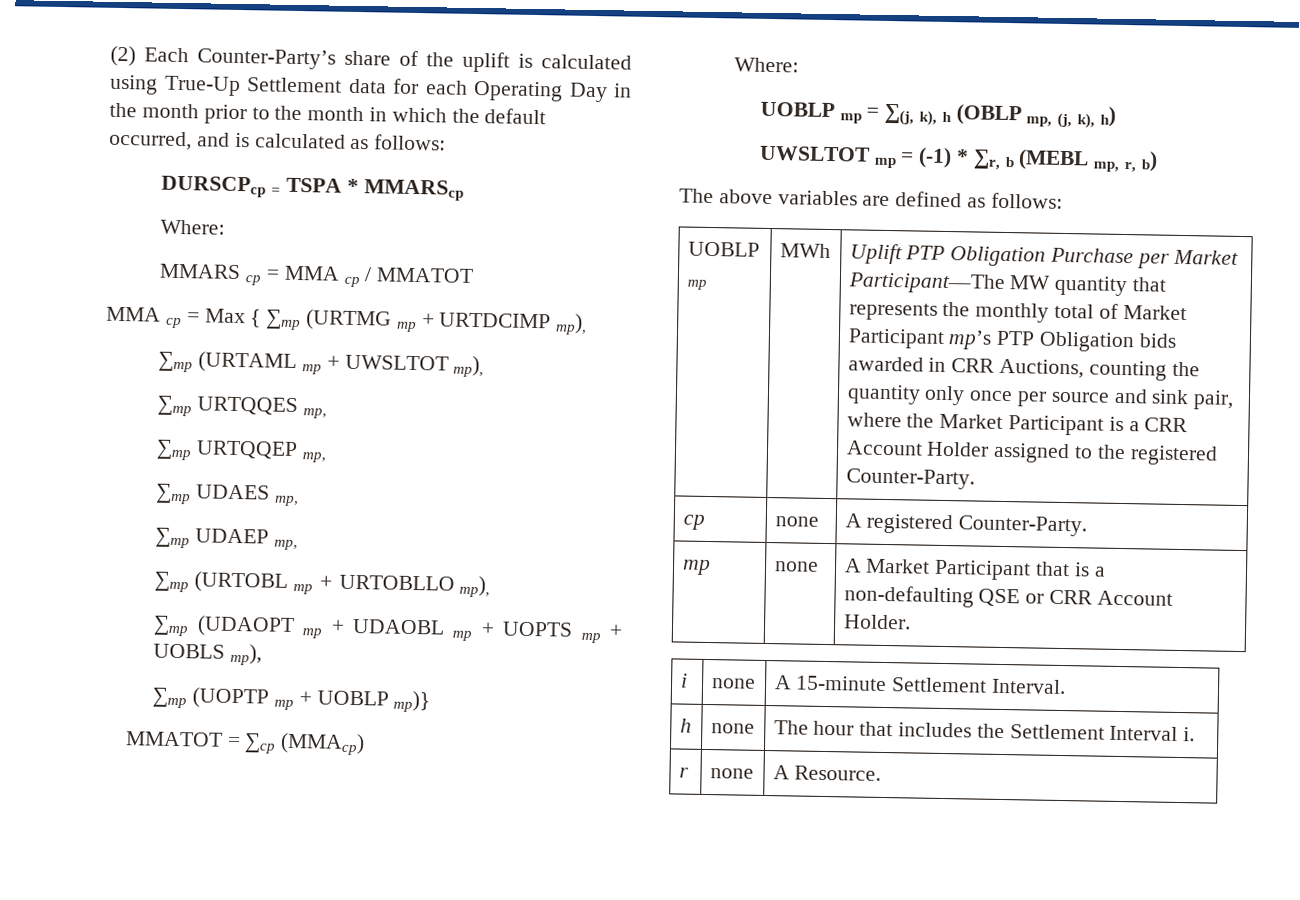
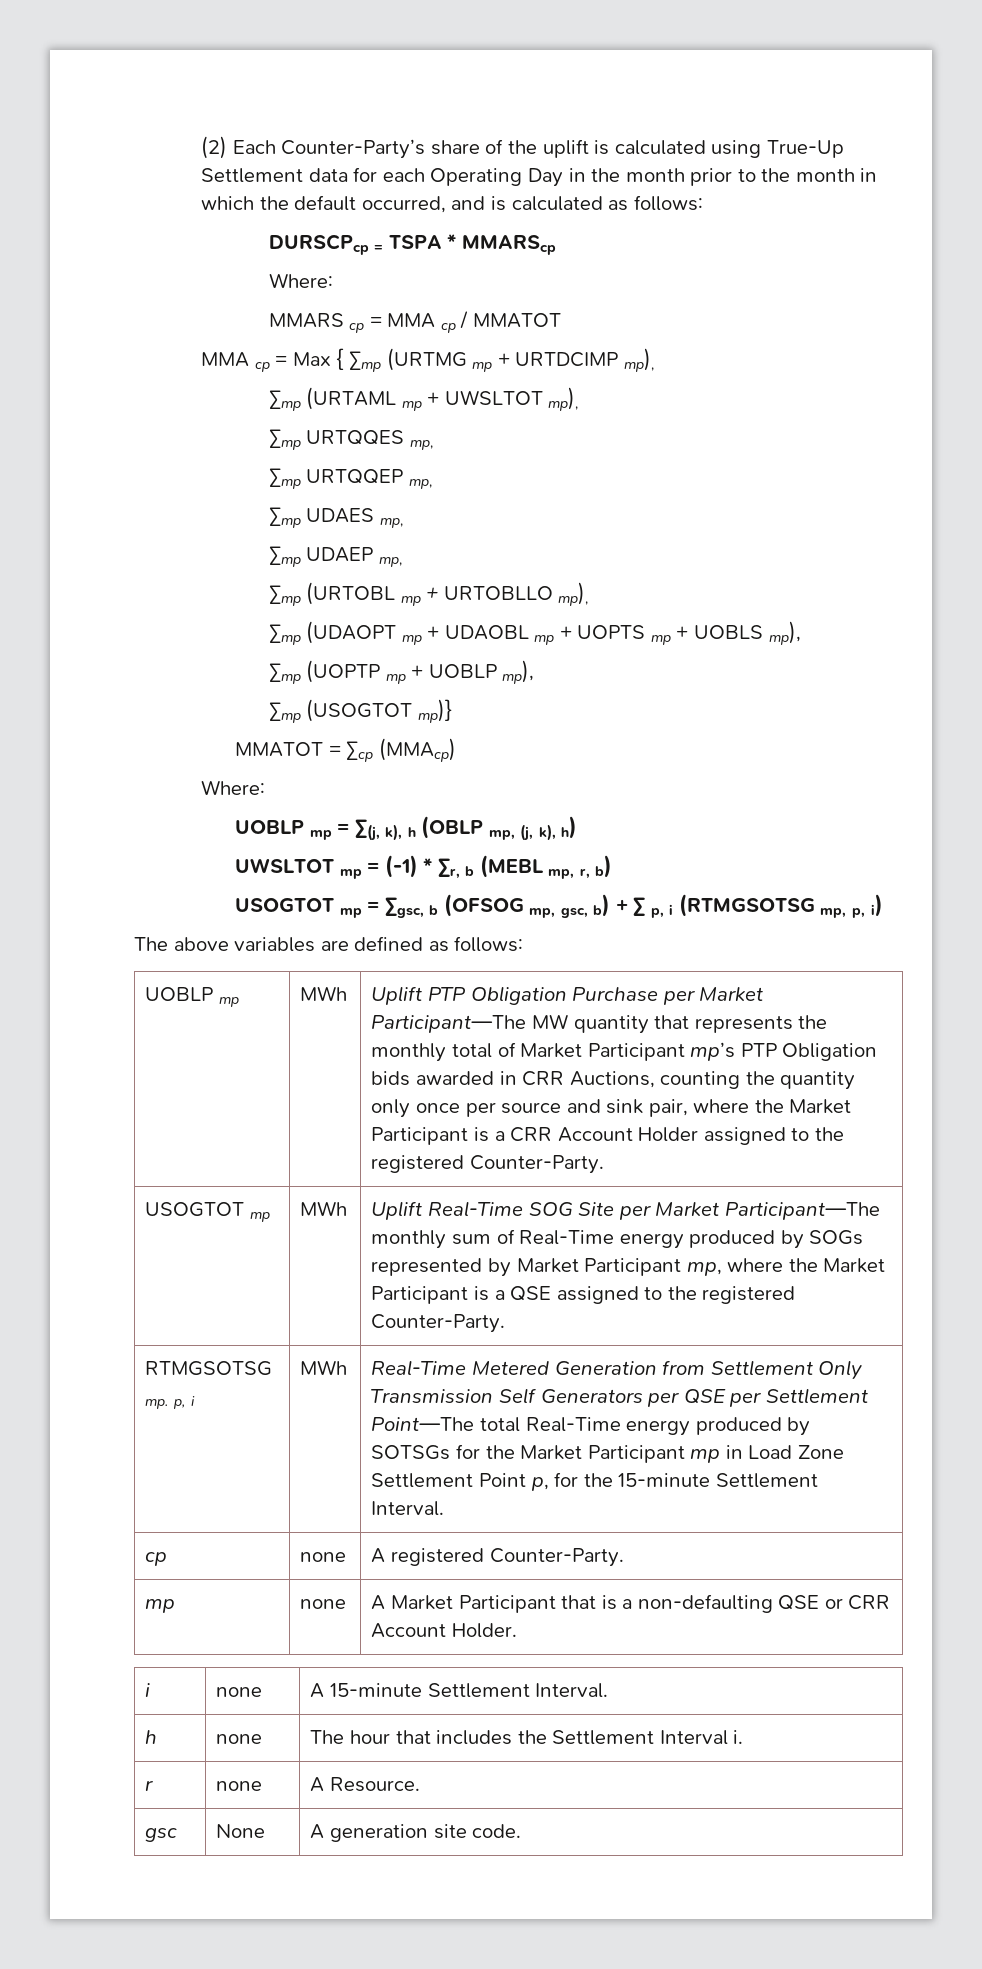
(389, 698) none -> [502,660,535,684] [268,699,413,723] mp), // ∑mp (USOGTOT
(1158, 161) none -> [234,894,883,918] // USOGTOT mp = ∑gsc, b (OFSOG mp, gsc, b) + ∑ p, i (RTMGSOTSG mp, p, i)
(975, 479) none -> [145,1202,271,1222] [300,1201,348,1216] [371,1201,880,1220] [371,1229,864,1249] [371,1258,886,1277] [371,1286,796,1304] [371,1314,506,1333] [145,1361,273,1376] [145,1396,195,1409] [300,1360,348,1375] [371,1360,863,1380] [371,1388,868,1407] [371,1417,811,1436] [371,1444,844,1463] [371,1472,818,1491] [371,1501,445,1516] // USOGTOT mp | MWh | Uplift Real-Time SOG Site per Market Participant—The monthly sum of Real-Time energy produced by SOGs represented by Market Participant mp, where the Market Participant is a QSE assigned to the registered Counter-Party. // RTMGSOTSG mp. p, i | MWh | Real-Time Metered Generation from Settlement Only Transmission Self Generators per QSE per Settlement Point—The total Real-Time energy produced by SOTSGs for the Market Participant mp in Load Zone Settlement Point p, for the 15-minute Settlement Interval.
(882, 773) none -> [145,1828,179,1842] [216,1824,266,1838] [310,1824,522,1842] // gsc | None | A generation site code.

